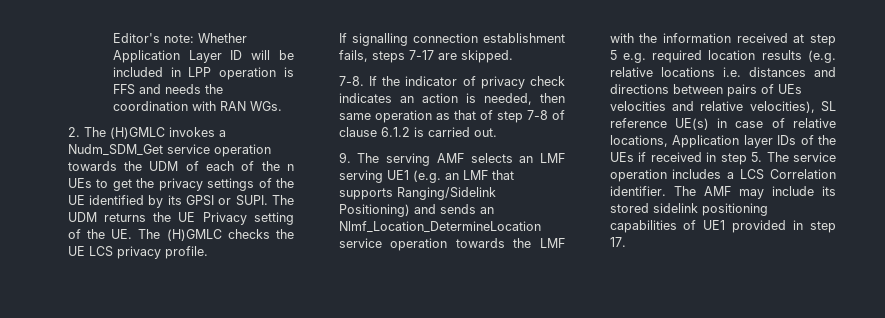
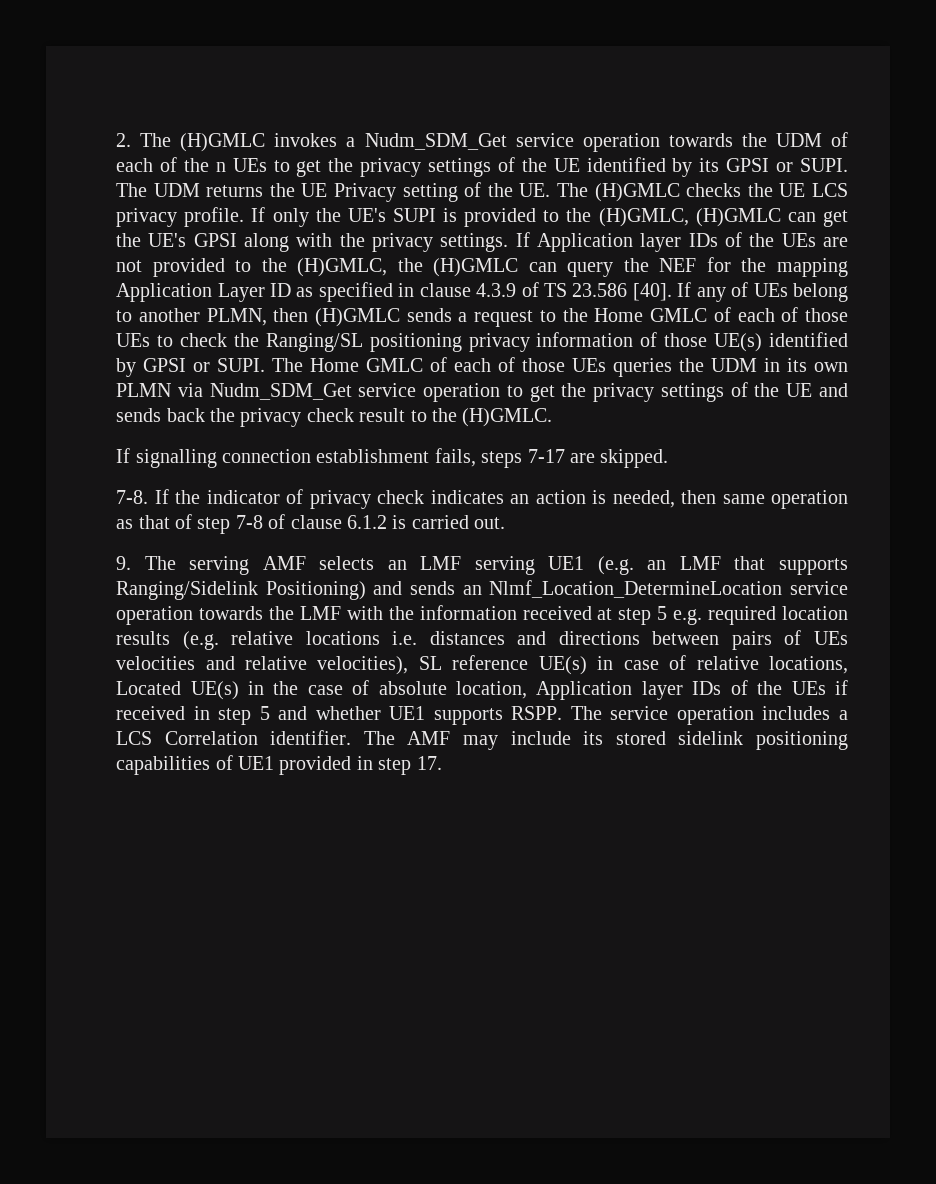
[112,33,247,43] [112,50,294,63] [112,67,294,80] [112,84,223,95] [112,101,282,111] Editor's note: Whether Application Layer ID will be included in LPP operation is FFS and needs the coordination with RAN WGs. // -> (116, 140) none
(208, 252) none -> [251,207,848,227] [116,232,848,252] [116,257,848,277] [116,282,848,302] [116,307,848,327] [116,332,848,352] [116,357,848,377] [116,382,849,402] [116,408,553,427] If only the UE's SUPI is provided to the (H)GMLC, (H)GMLC can get the UE's GPSI along with the privacy settings. If Application layer IDs of the UEs are not provided to the (H)GMLC, the (H)GMLC can query the NEF for the mapping Application Layer ID as specified in clause 4.3.9 of TS 23.586 [40]. If any of UEs belong to another PLMN, then (H)GMLC sends a request to the Home GMLC of each of those UEs to check the Ranging/SL positioning privacy information of those UE(s) identified by GPSI or SUPI. The Home GMLC of each of those UEs queries the UDM in its own PLMN via Nudm_SDM_Get service operation to get the privacy settings of the UE and sends back the privacy check result to the (H)GMLC.
(668, 141) none -> [116,680,528,700] Located UE(s) in the case of absolute location,
[751,152,763,162] 5. -> [259,706,563,725] 5 and whether UE1 supports RSPP.

